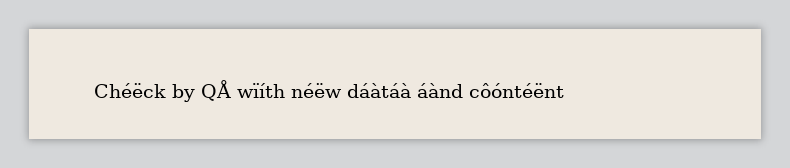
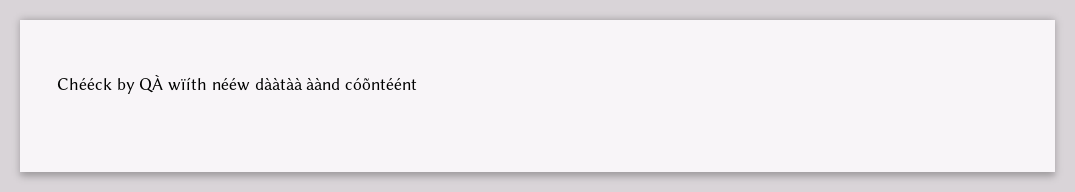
[94,80,564,102] Chéëck by QÅ wïíth néëw dáàtáà áànd côóntéënt -> [57,74,418,94] Chééck by QÀ wïíth nééw dààtàà àànd cóõntéént

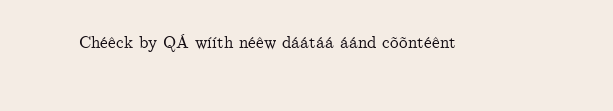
[57,74,418,94] Chééck by QÀ wïíth nééw dààtàà àànd cóõntéént -> [79,34,456,52] Chéêck by QÁ wííth néêw dáátáá áánd cõõntéênt

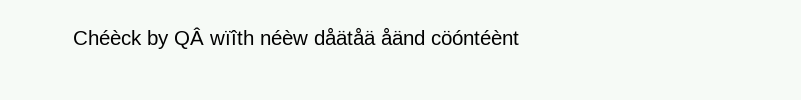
[79,34,456,52] Chéêck by QÁ wííth néêw dáátáá áánd cõõntéênt -> [73,27,519,49] Chéèck by QÂ wïîth néèw dåätåä åänd cöóntéènt

